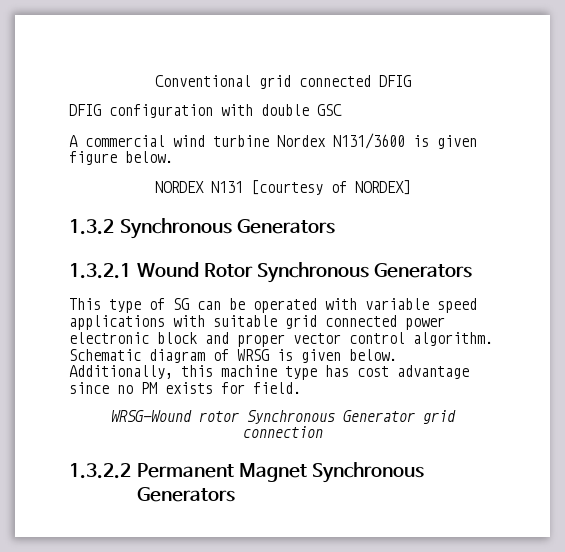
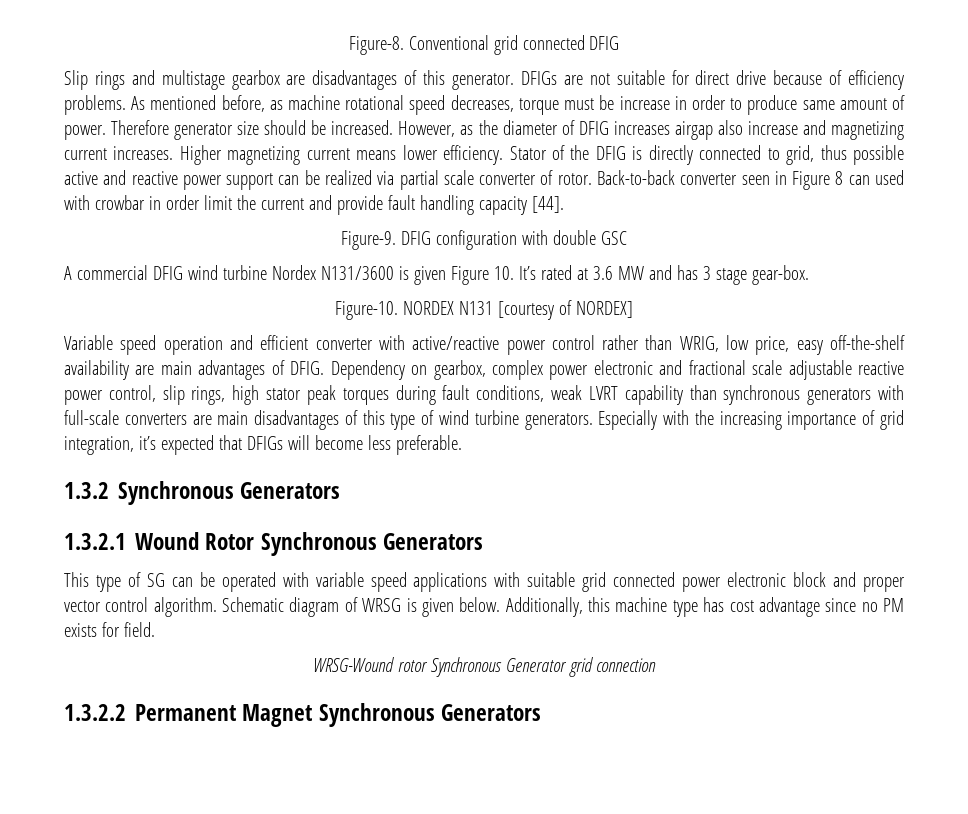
(154, 81) none -> [348,36,404,55] Figure-8.
(411, 81) none -> [64,70,905,90] [64,95,906,115] [64,120,904,140] [64,145,904,165] [64,170,905,190] [64,195,564,215] [341,231,397,250] Slip rings and multistage gearbox are disadvantages of this generator. DFIGs are not suitable for direct drive because of efficiency problems. As mentioned before, as machine rotational speed decreases, torque must be increase in order to produce same amount of power. Therefore generator size should be increased. However, as the diameter of DFIG increases airgap also increase and magnetizing current increases. Higher magnetizing current means lower efficiency. Stator of the DFIG is directly connected to grid, thus possible active and reactive power support can be realized via partial scale converter of rotor. Back-to-back converter seen in Figure 8 can used with crowbar in order limit the current and provide fault handling capacity [44]. // Figure-9.
(165, 141) none -> [152,266,183,280] DFIG
[69,151,173,165] figure below. // -> [450,265,809,285] [335,301,399,320] Figure 10. It’s rated at 3.6 MW and has 3 stage gear-box. // Figure-10.
(411, 187) none -> [64,335,905,355] [64,360,904,380] [64,385,905,405] [64,410,905,430] [64,435,462,455] // Variable speed operation and efficient converter with active/reactive power control rather than WRIG, low price, easy off-the-shelf availability are main advantages of DFIG. Dependency on gearbox, complex power electronic and fractional scale adjustable reactive power control, slip rings, high stator peak torques during fault conditions, weak LVRT capability than synchronous generators with full-scale converters are main disadvantages of this type of wind turbine generators. Especially with the increasing importance of grid integration, it’s expected that DFIGs will become less preferable.

